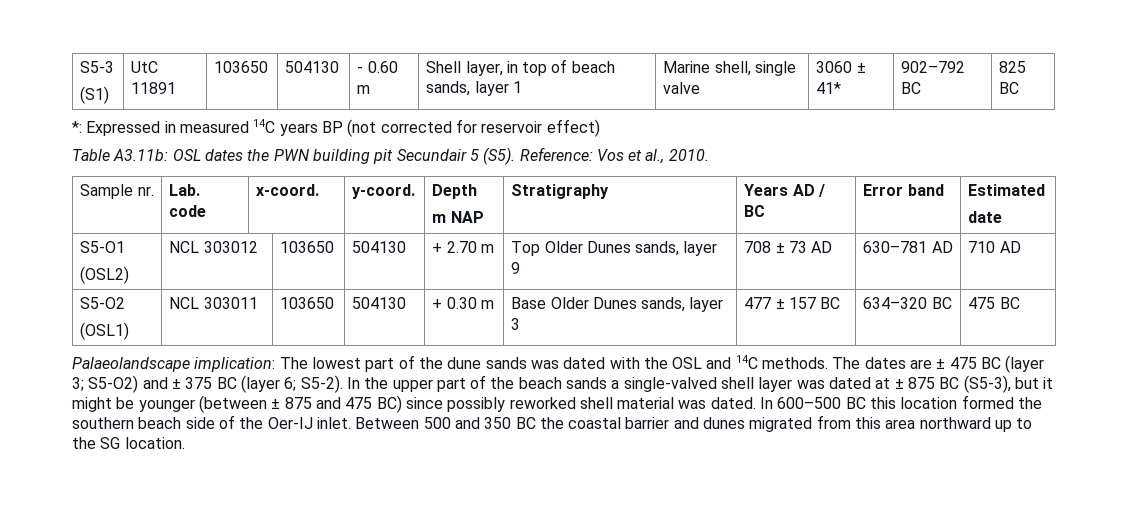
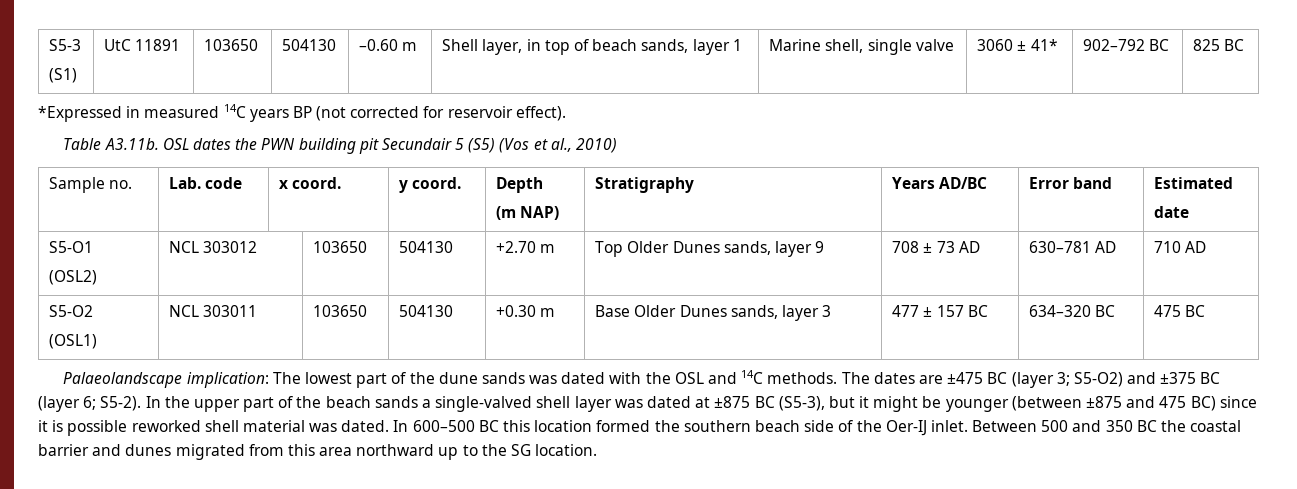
[357,61,398,73] - 0.60 -> [359,39,399,51] –0.60
[72,121,161,136] *: Expressed -> [38,106,122,122] *Expressed
[546,119,600,137] effect) -> [515,106,566,121] effect).
[113,149,169,161] A3.11b: -> [104,138,159,150] A3.11b.
[483,147,624,165] (S5). Reference: Vos -> [468,138,530,153] (S5) (Vos
[668,149,709,161] 2010. -> [576,138,618,153] 2010)
[137,186,154,196] nr. -> [109,180,133,189] no.
[256,184,320,196] [352,184,416,199] x-coord. | y-coord. -> [279,177,342,189] [399,177,462,193] x coord. | y coord.
[432,211,484,223] m NAP -> [496,206,560,220] (m NAP)
[792,184,825,197] [744,205,766,217] AD / BC -> [939,177,988,189] AD/BC
[432,241,477,253] + 2.70 -> [496,241,537,253] +2.70
[432,297,477,309] + 0.30 -> [496,305,537,317] +0.30
[936,357,977,369] ± 475 -> [947,372,984,384] ±475
[171,377,213,389] ± 375 -> [1160,372,1197,384] ±375
[894,377,936,389] ± 875 -> [714,396,751,408] ±875
[271,397,312,409] ± 875 -> [1085,396,1122,408] ±875
[447,397,506,412] possibly -> [38,420,128,436] it is possible

